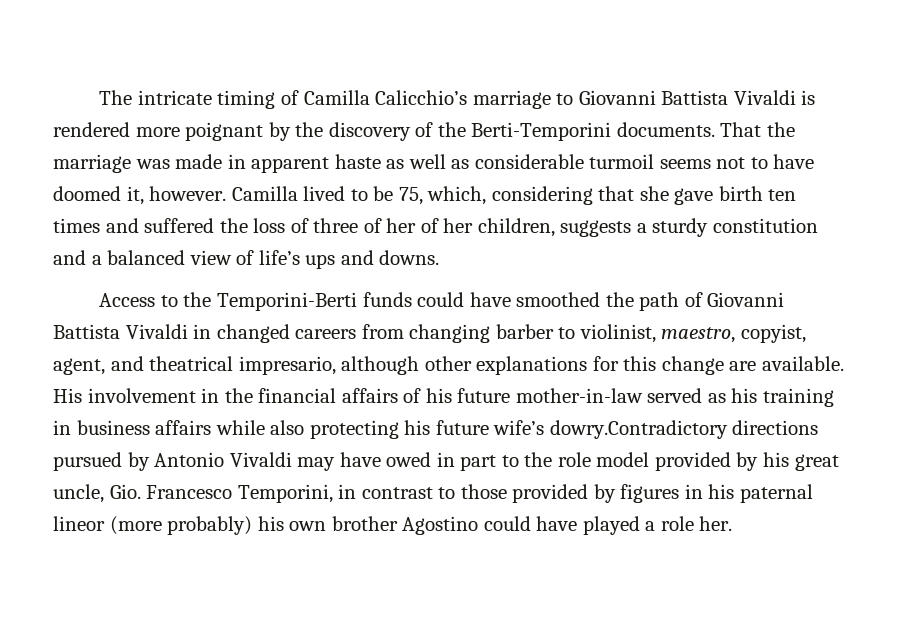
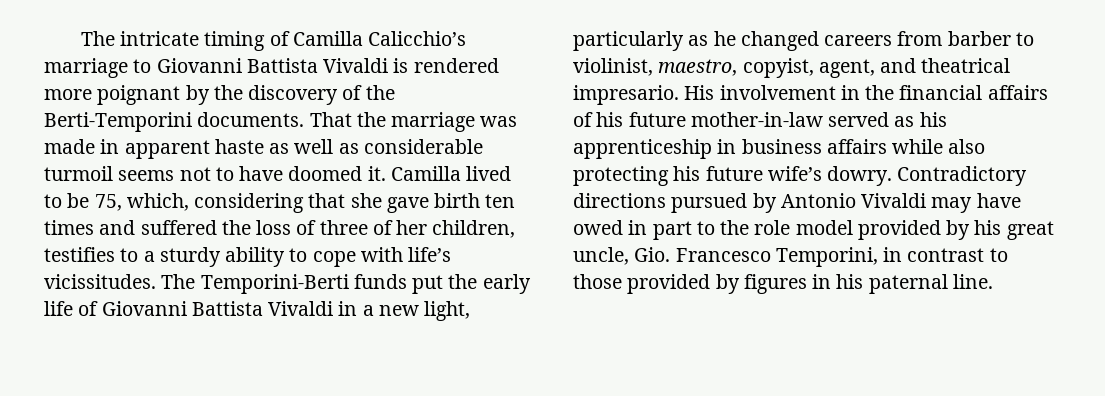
[126,186,227,205] it, however. -> [367,166,386,181] it.
[420,218,819,237] [53,250,440,269] [99,292,680,311] of her children, suggests a sturdy constitution and a balanced view of life’s ups and downs. // Access to the Temporini-Berti funds could have smoothed the path -> [432,220,516,238] [44,247,452,267] [44,274,531,294] [44,301,73,316] children, testifies to a sturdy ability to cope with life’s vicissitudes. The Temporini-Berti funds put the early life
(212, 331) none -> [362,301,471,321] [573,31,736,51] a new light, particularly as he
[409,324,491,343] changing -> (943, 38) none
[238,356,844,375] impresario, although other explanations for this change are available. -> [573,85,679,105] impresario.
[762,388,834,407] training -> [573,139,712,159] apprenticeship
[549,420,728,439] dowry.Contradictory -> [827,166,1028,186] dowry. Contradictory
[53,516,733,535] lineor (more probably) his own brother Agostino could have played a role her. -> [952,274,993,289] line.

